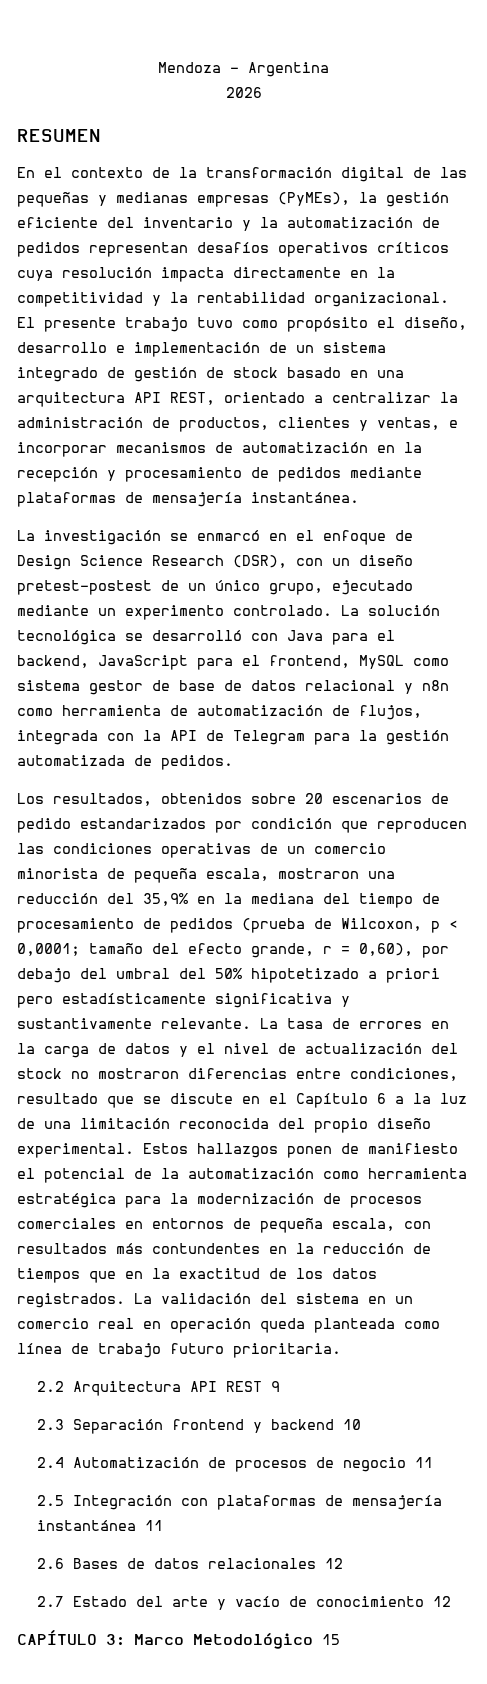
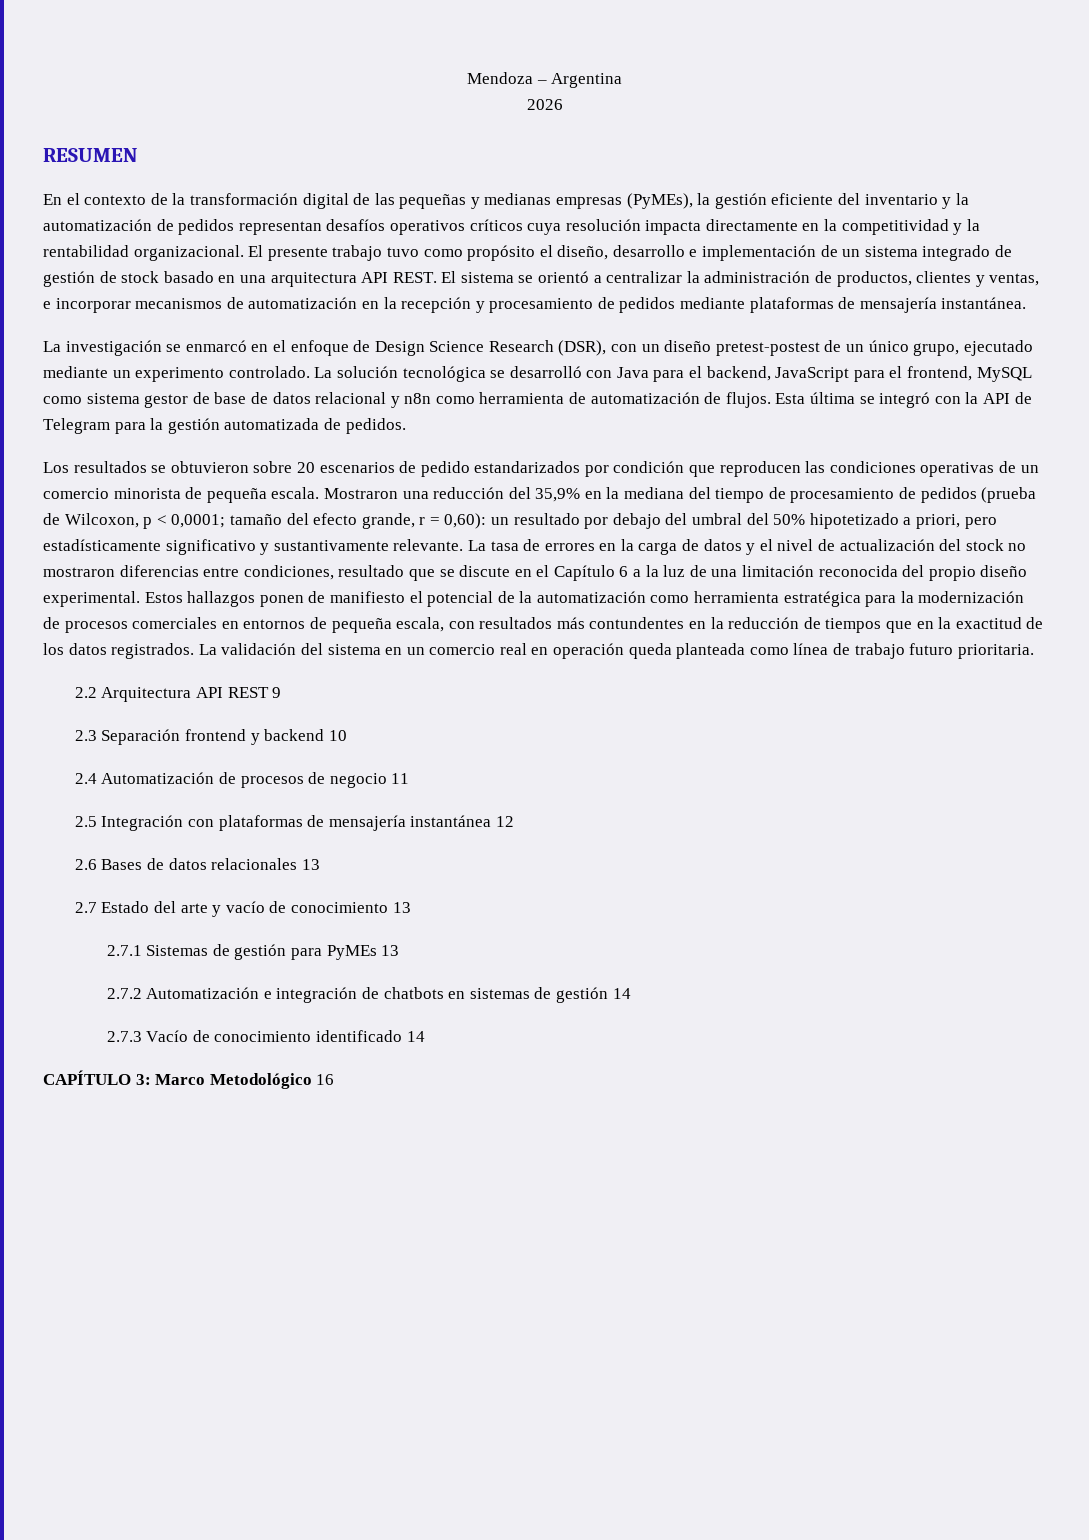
[170,392,305,405] REST, orientado -> [392,271,590,283] REST. El sistema se orientó
[359,705,422,720] [17,730,98,745] flujos, integrada -> [725,392,931,408] flujos. Esta última se integró
[53,793,242,806] resultados, obtenidos -> [73,461,249,473] resultados se obtuvieron
[206,868,359,881] escala, mostraron -> [271,487,398,499] escala. Mostraron
[359,943,413,956] 0,60), -> [444,513,580,529] 0,60): un resultado
[386,968,440,983] priori -> [915,514,960,529] priori,
[215,993,332,1008] significativa -> [165,539,256,555] significativo
[144,1520,163,1531] 11 -> [495,816,514,827] 12
[324,1558,343,1569] 12 -> [301,859,320,870] 13
[432,1596,451,1607] 12 -> [392,902,411,913] [106,944,400,960] [106,987,631,1003] [106,1030,425,1042] 13 // 2.7.1 Sistemas de gestión para PyMEs 13 // 2.7.2 Automatización e integración de chatbots en sistemas de gestión 14 // 2.7.3 Vacío de conocimiento identificado 14
[322,1634,340,1645] 15 -> [316,1074,335,1085] 16

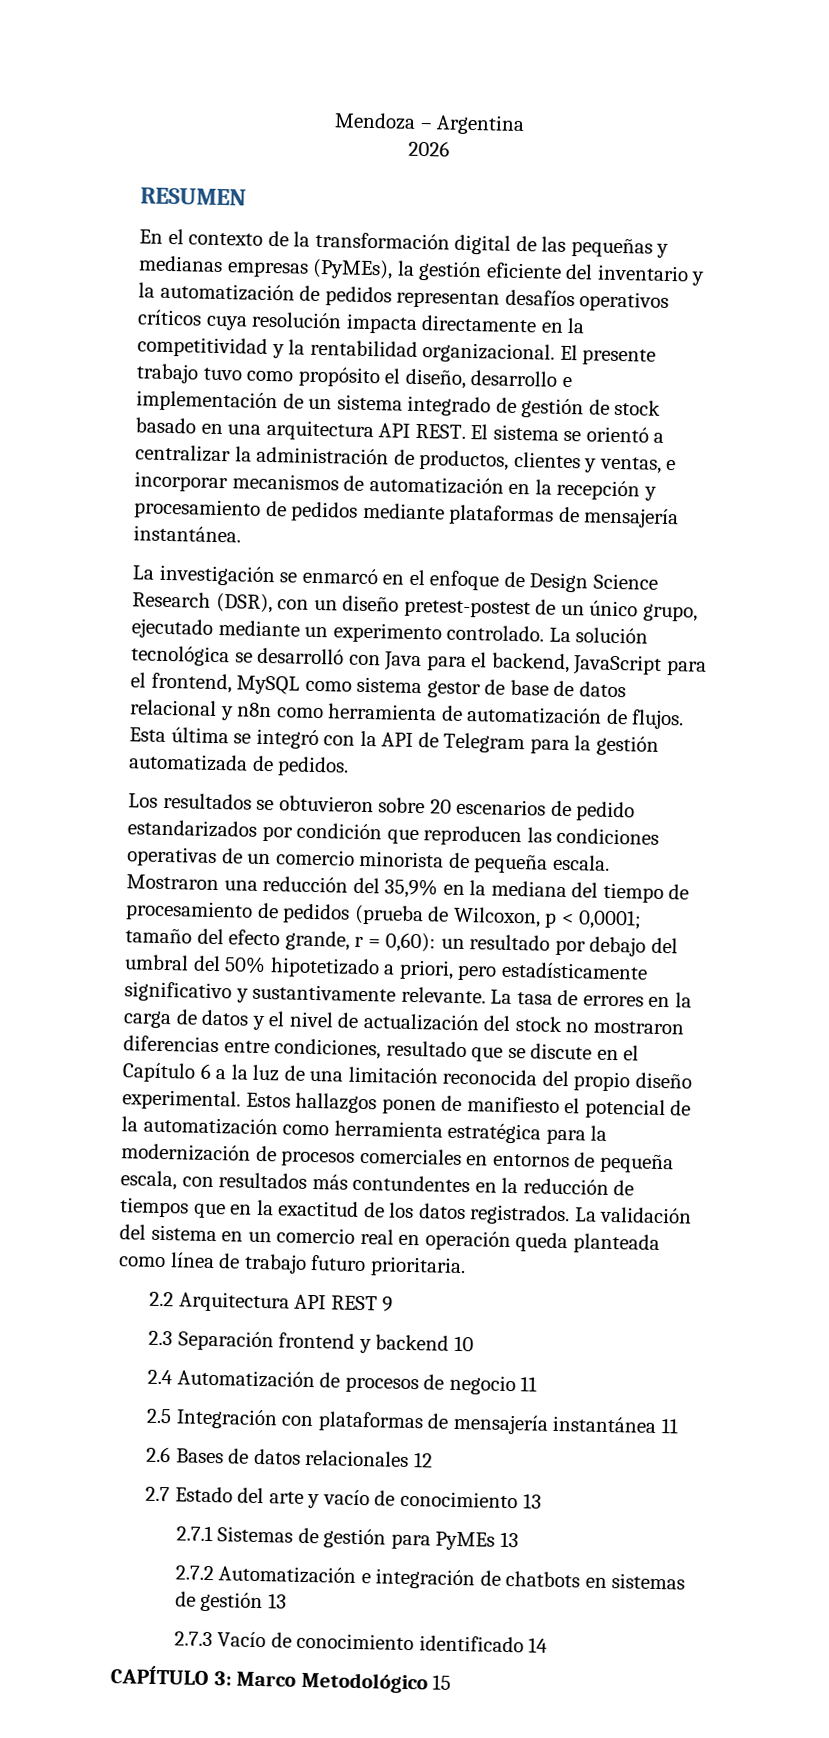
[495,816,514,827] 12 -> [660,1418,679,1434] 11
[301,859,320,870] 13 -> [412,1452,433,1468] 12
[612,988,631,999] 14 -> [267,1593,287,1609] 13
[316,1074,335,1085] 16 -> [432,1674,452,1690] 15

